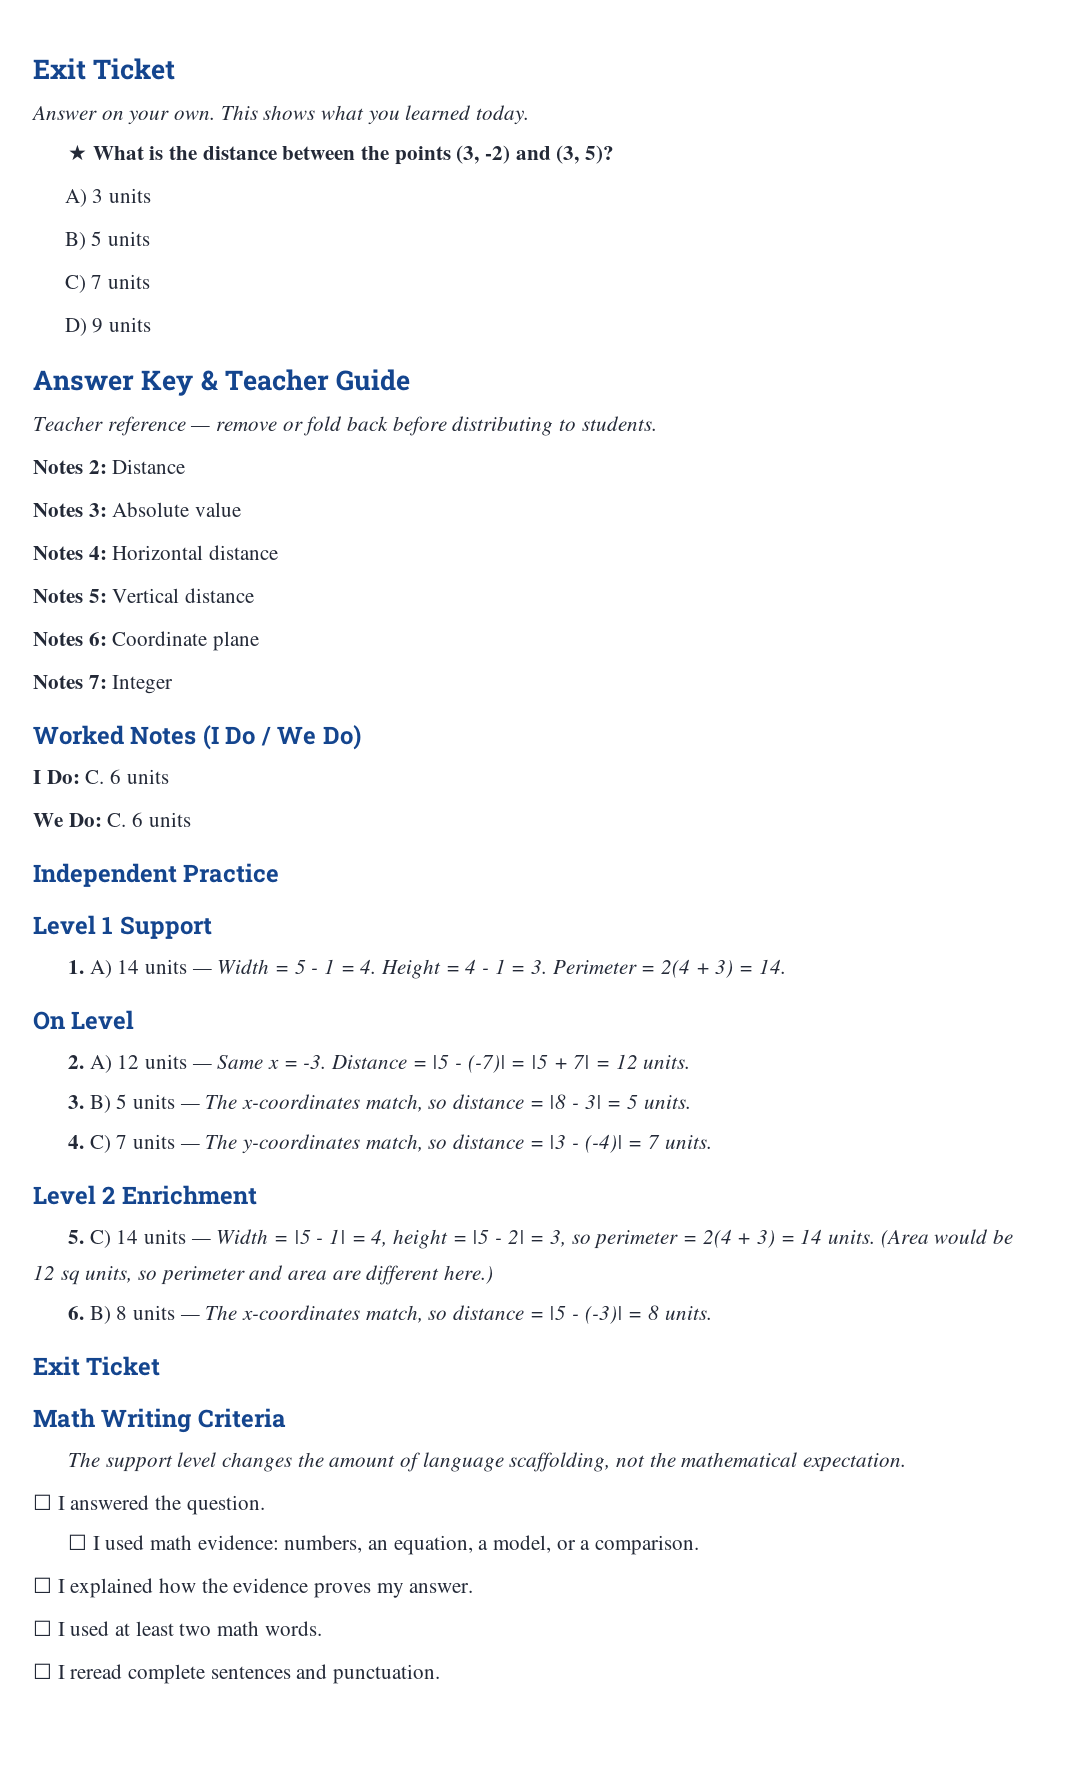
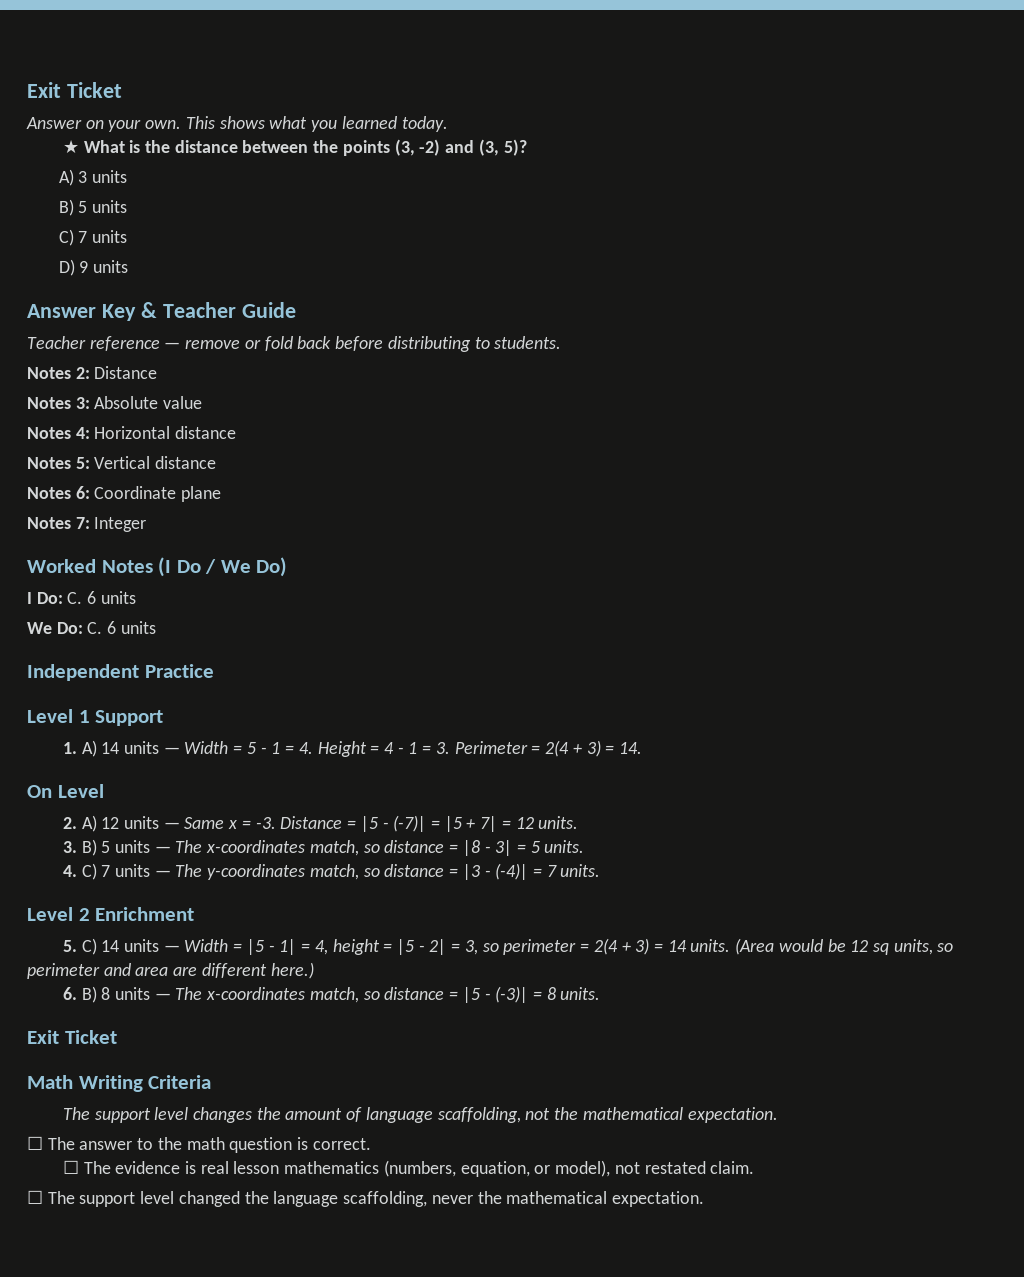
[57,1495,265,1515] [68,1534,700,1555] [33,1577,474,1598] [33,1620,322,1636] [33,1663,441,1684] I answered the question. // ☐ I used math evidence: numbers, an equation, a model, or a comparison. // ☐ I explained how the evidence proves my answer. // ☐ I used at least two math words. // ☐ I reread complete sentences and punctuation. -> [47,1137,371,1153] [62,1160,755,1177] [27,1190,704,1207] The answer to the math question is correct. // ☐ The evidence is real lesson mathematics (numbers, equation, or model), not restated claim. // ☐ The support level changed the language scaffolding, never the mathematical expectation.

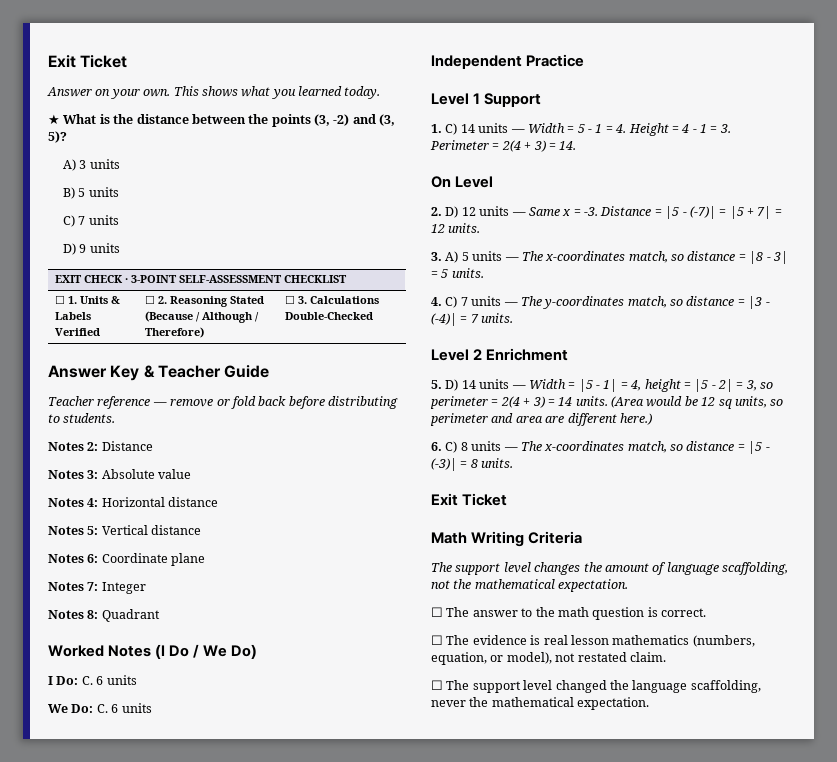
(129, 266) none -> [55,275,348,283] [55,295,121,304] [55,312,92,320] [55,328,101,336] [145,295,265,307] [145,311,260,323] [145,327,205,338] [285,295,380,304] [285,312,374,320] // EXIT CHECK · 3-POINT SELF-ASSESSMENT CHECKLIST // ☐ 1. Units & Labels Verified | ☐ 2. Reasoning Stated (Because / Although / Therefore) | ☐ 3. Calculations Double-Checked
(147, 524) none -> [48,609,160,622] // Notes 8: Quadrant
[81,740,97,757] A) -> [445,123,458,135] C)
[81,815,97,832] A) -> [445,206,459,218] D)
[81,839,97,856] B) -> [445,251,459,263] A)
[81,938,97,955] C) -> [445,379,459,391] D)
[81,986,97,1003] B) -> [445,441,458,453] C)

